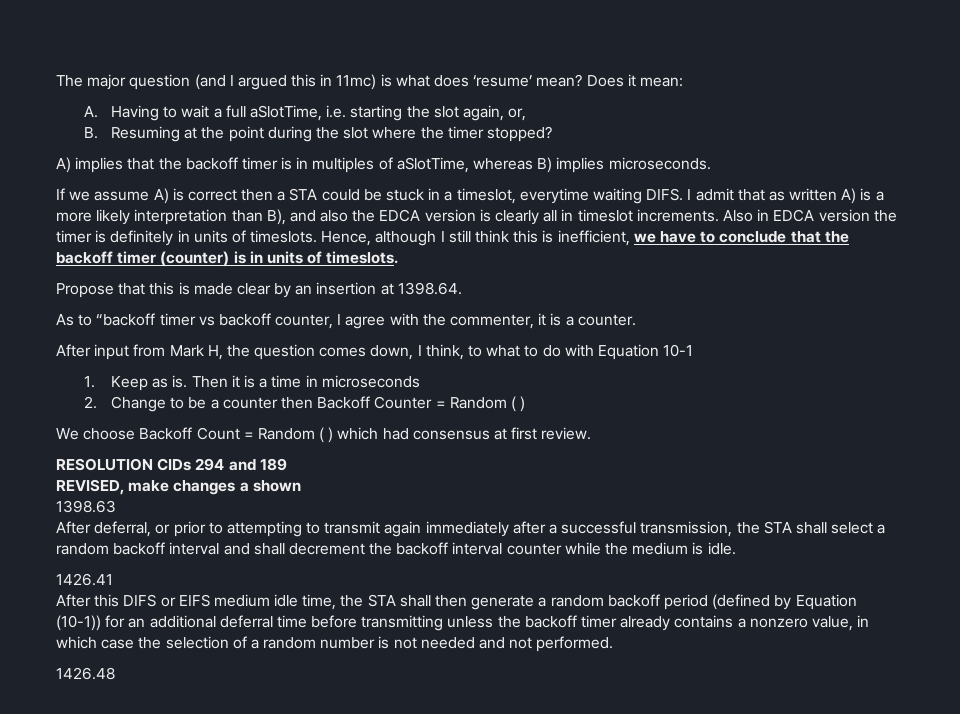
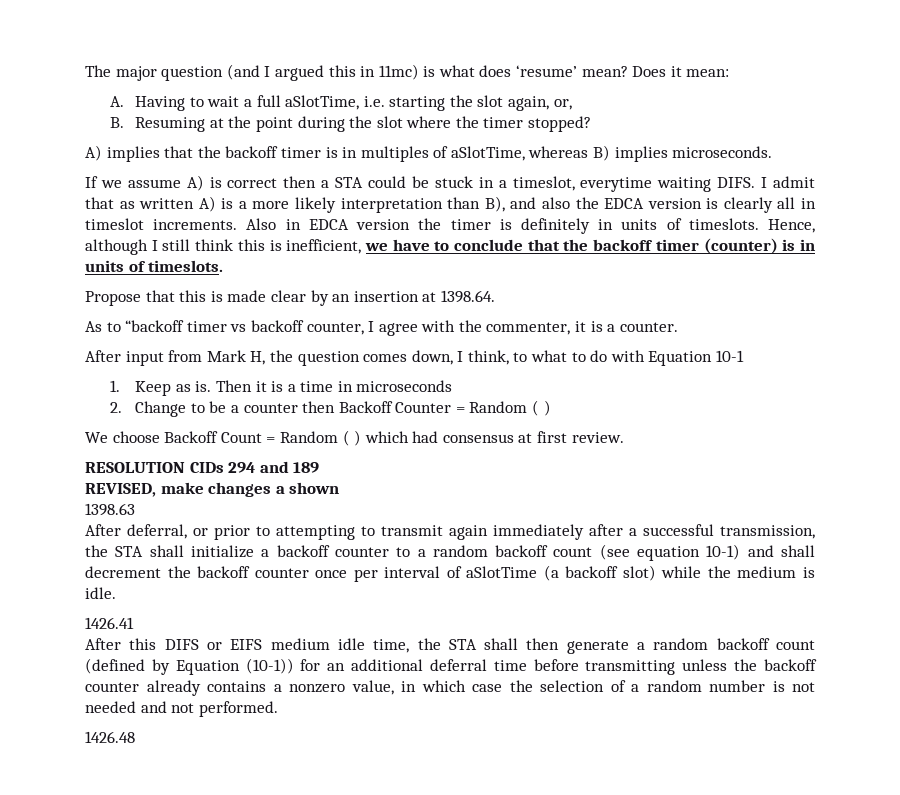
[831,522,886,534] [56,542,220,555] select a random backoff interval -> [190,544,741,561] initialize a backoff counter to a random backoff count (see equation 10-1)
[452,542,562,555] interval counter -> [254,565,656,582] counter once per interval of aSlotTime (a backoff slot)
[663,594,708,610] period -> [776,640,815,650] count
[581,615,618,628] timer -> [85,682,139,692] counter

